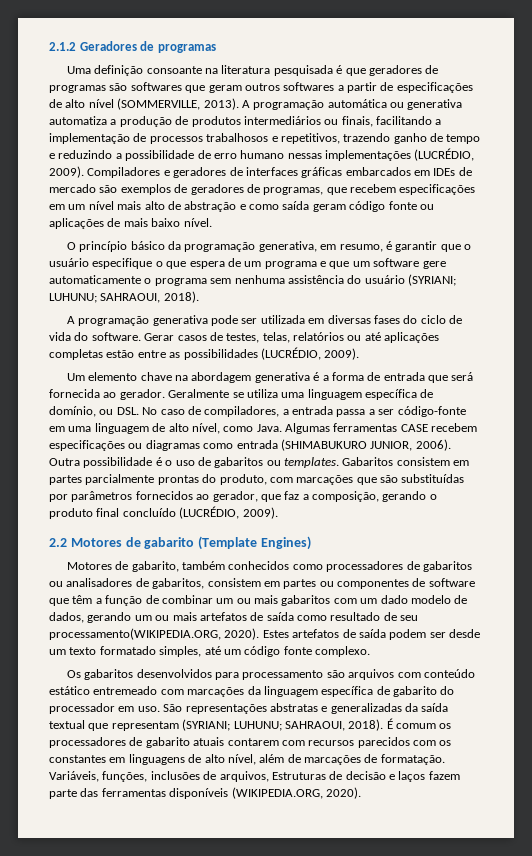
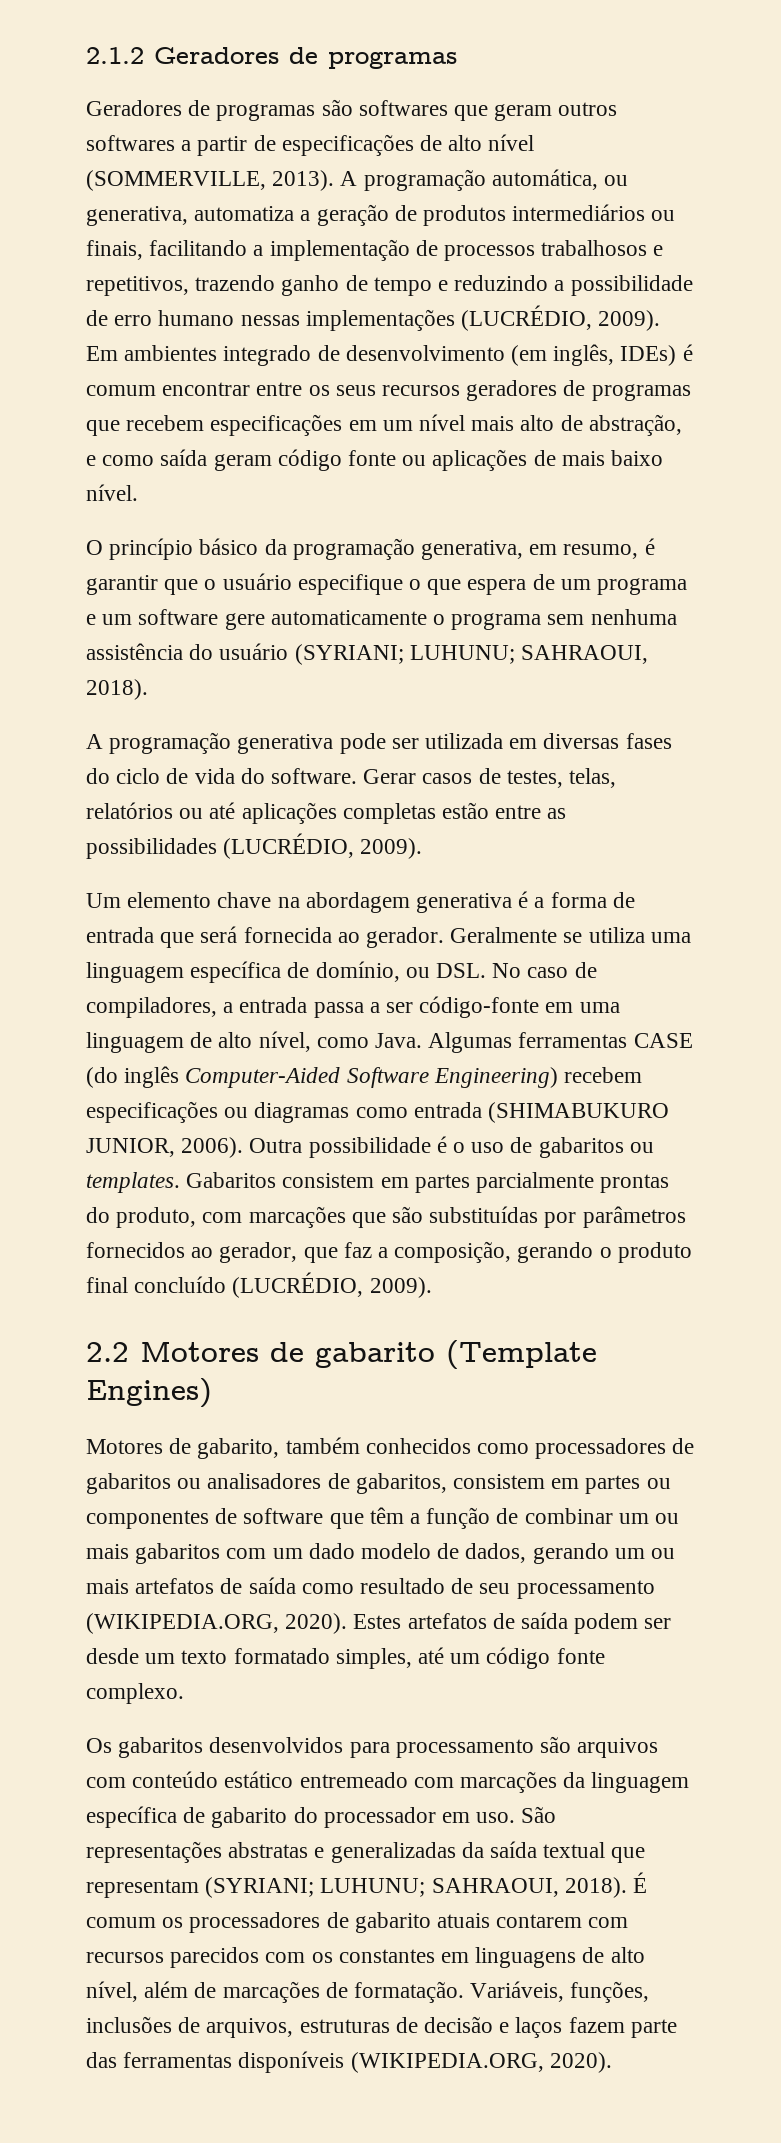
[66,65,422,76] Uma definição consoante na literatura pesquisada é que geradores -> [86,100,182,116] Geradores
[327,99,463,110] automática ou generativa -> [491,169,629,190] [86,206,188,226] automática, ou generativa,
[119,116,172,127] produção -> [316,204,389,226] geração
[87,167,472,178] [49,184,324,195] Compiladores e geradores de interfaces gráficas embarcados em IDEs de mercado são exemplos de geradores de programas, -> [86,344,693,366] [86,380,691,401] Em ambientes integrado de desenvolvimento (em inglês, IDEs) é comum encontrar entre os seus recursos geradores de programas
[184,201,237,212] abstração -> [588,414,682,436] abstração,
[329,261,350,269] que -> (96, 619) none
(428, 428) none -> [86,1066,558,1088] (do inglês Computer-Aided Software Engineering)
[49,628,221,640] processamento(WIKIPEDIA.ORG, -> [516,1580,655,1599] [86,1613,279,1634] processamento (WIKIPEDIA.ORG,
[271,772,326,780] Estruturas -> [299,2019,390,2033] estruturas

